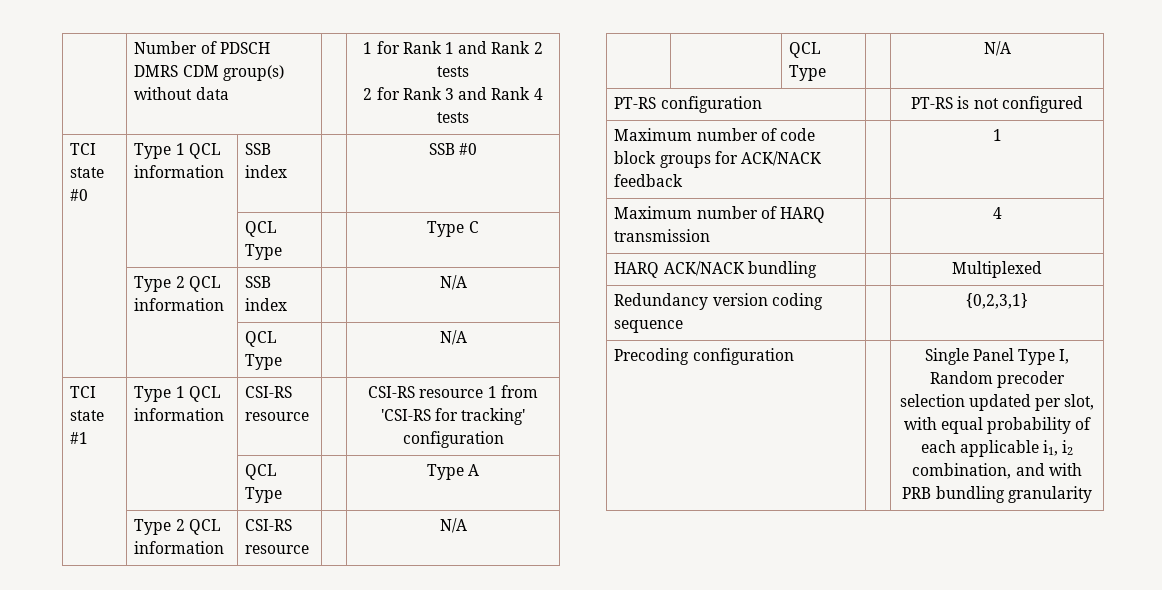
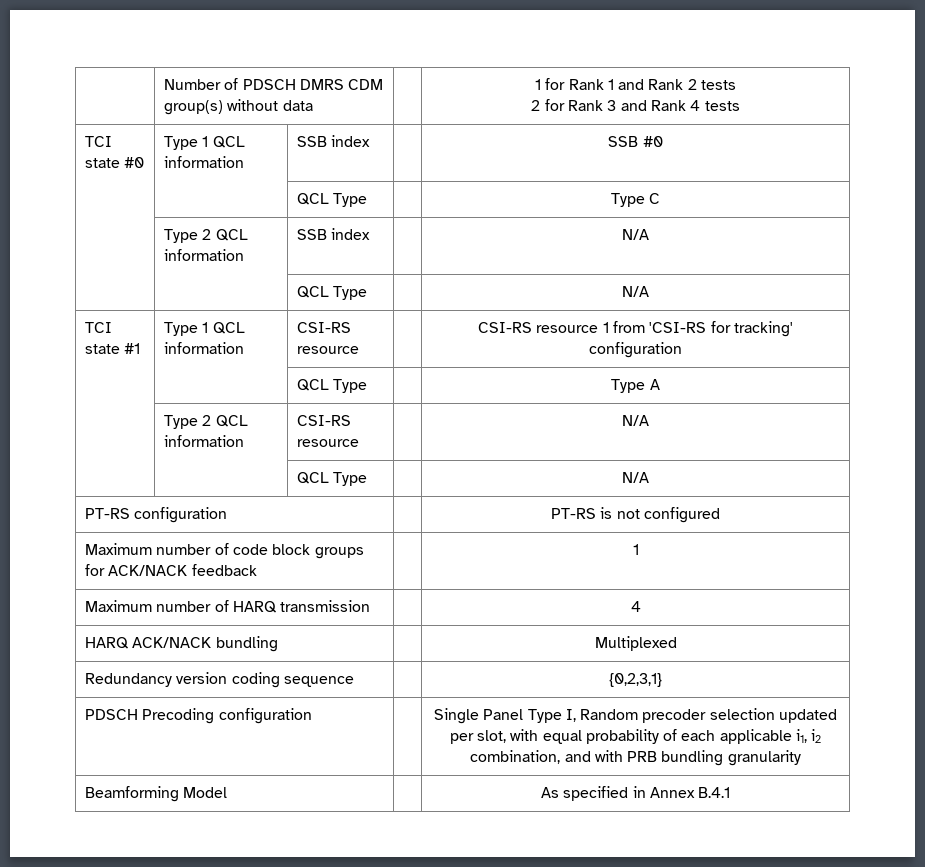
(1028, 301) none -> [85,709,139,720] PDSCH
(1092, 494) none -> [85,786,228,802] [540,786,731,801] // Beamforming Model | | As specified in Annex B.4.1

